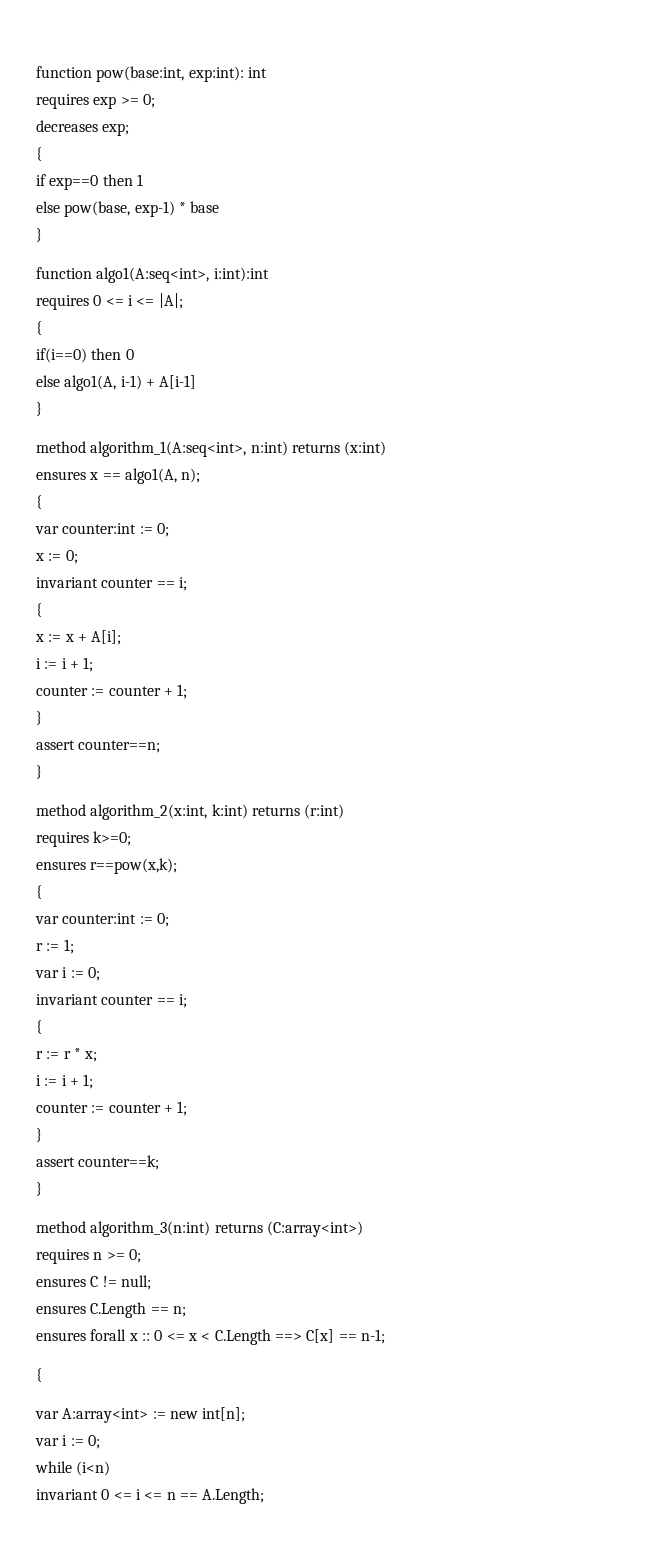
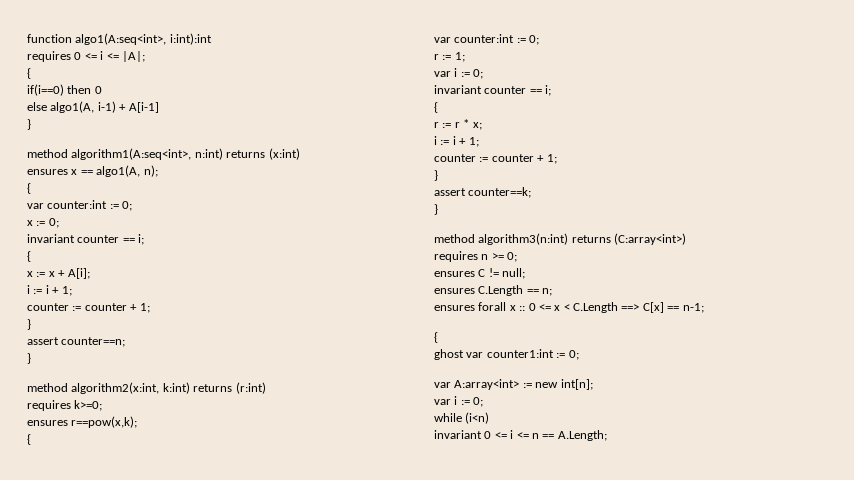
[36,66,267,82] [36,94,155,109] [36,120,130,136] [36,147,42,161] [36,174,143,190] [36,201,220,217] [36,228,42,242] [36,267,92,279] function pow(base:int, exp:int): int // requires exp >= 0; // decreases exp; // { // if exp==0 then 1 // else pow(base, exp-1) * base // } // function -> [27,34,72,43] function
[90,441,247,457] algorithm_1(A:seq<int>, -> [71,148,192,160] algorithm1(A:seq<int>,
[90,804,208,820] algorithm_2(x:int, -> [71,382,160,394] algorithm2(x:int,
[90,1221,211,1237] algorithm_3(n:int) -> [478,233,569,245] algorithm3(n:int)
(42, 1375) none -> [434,349,579,360] // ghost var counter1:int := 0;

